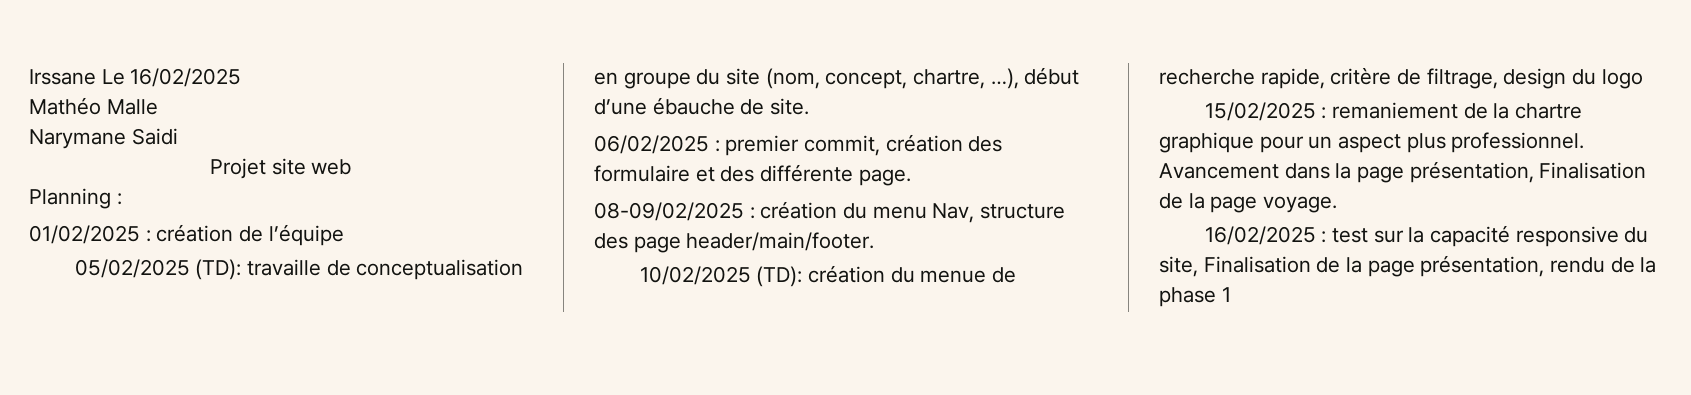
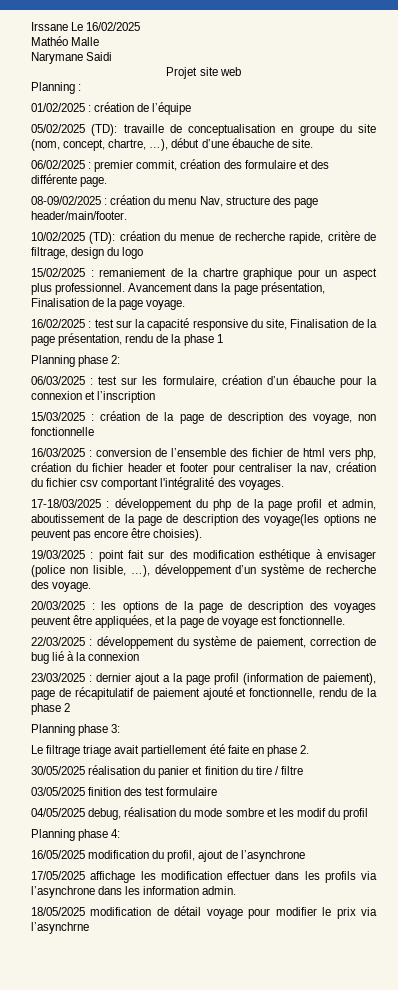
(1231, 294) none -> [31,355,121,367] [31,375,378,388] [31,391,156,403] [31,411,377,424] [31,427,94,436] [31,448,376,460] [31,462,377,475] [31,477,284,490] [31,498,377,511] [31,514,376,526] [31,528,203,541] [31,549,376,562] [31,564,376,577] [31,580,92,592] [31,601,376,613] [31,615,345,628] [31,636,376,649] [31,651,140,664] [31,673,376,685] [31,687,377,700] [31,703,71,715] [31,724,121,736] [31,744,309,757] [31,765,303,778] [31,787,218,796] [31,807,369,820] [31,829,121,841] [31,850,305,862] [31,871,377,883] [31,886,237,898] [31,906,378,919] [31,922,89,934] // Planning phase 2: // 06/03/2025 : test sur les formulaire, création d’un ébauche pour la connexion et l’inscription // 15/03/2025 : création de la page de description des voyage, non fonctionnelle // 16/03/2025 : conversion de l’ensemble des fichier de html vers php, création du fichier header et footer pour centraliser la nav, création du fichier csv comportant l'intégralité des voyages. // 17-18/03/2025 : développement du php de la page profil et admin, aboutissement de la page de description des voyage(les options ne peuvent pas encore être choisies). // 19/03/2025 : point fait sur des modification esthétique à envisager (police non lisible, …), développement d’un système de recherche des voyage. // 20/03/2025 : les options de la page de description des voyages peuvent être appliquées, et la page de voyage est fonctionnelle. // 22/03/2025 : développement du système de paiement, correction de bug lié à la connexion // 23/03/2025 : dernier ajout a la page profil (information de paiement), page de récapitulatif de paiement ajouté et fonctionnelle, rendu de la phase 2 // Planning phase 3: // Le filtrage triage avait partiellement été faite en phase 2. // 30/05/2025 réalisation du panier et finition du tire / filtre // 03/05/2025 finition des test formulaire // 04/05/2025 debug, réalisation du mode sombre et les modif du profil // Planning phase 4: // 16/05/2025 modification du profil, ajout de l’asynchrone // 17/05/2025 affichage les modification effectuer dans les profils via l’asynchrone dans les information admin. // 18/05/2025 modification de détail voyage pour modifier le prix via l’asynchrne

